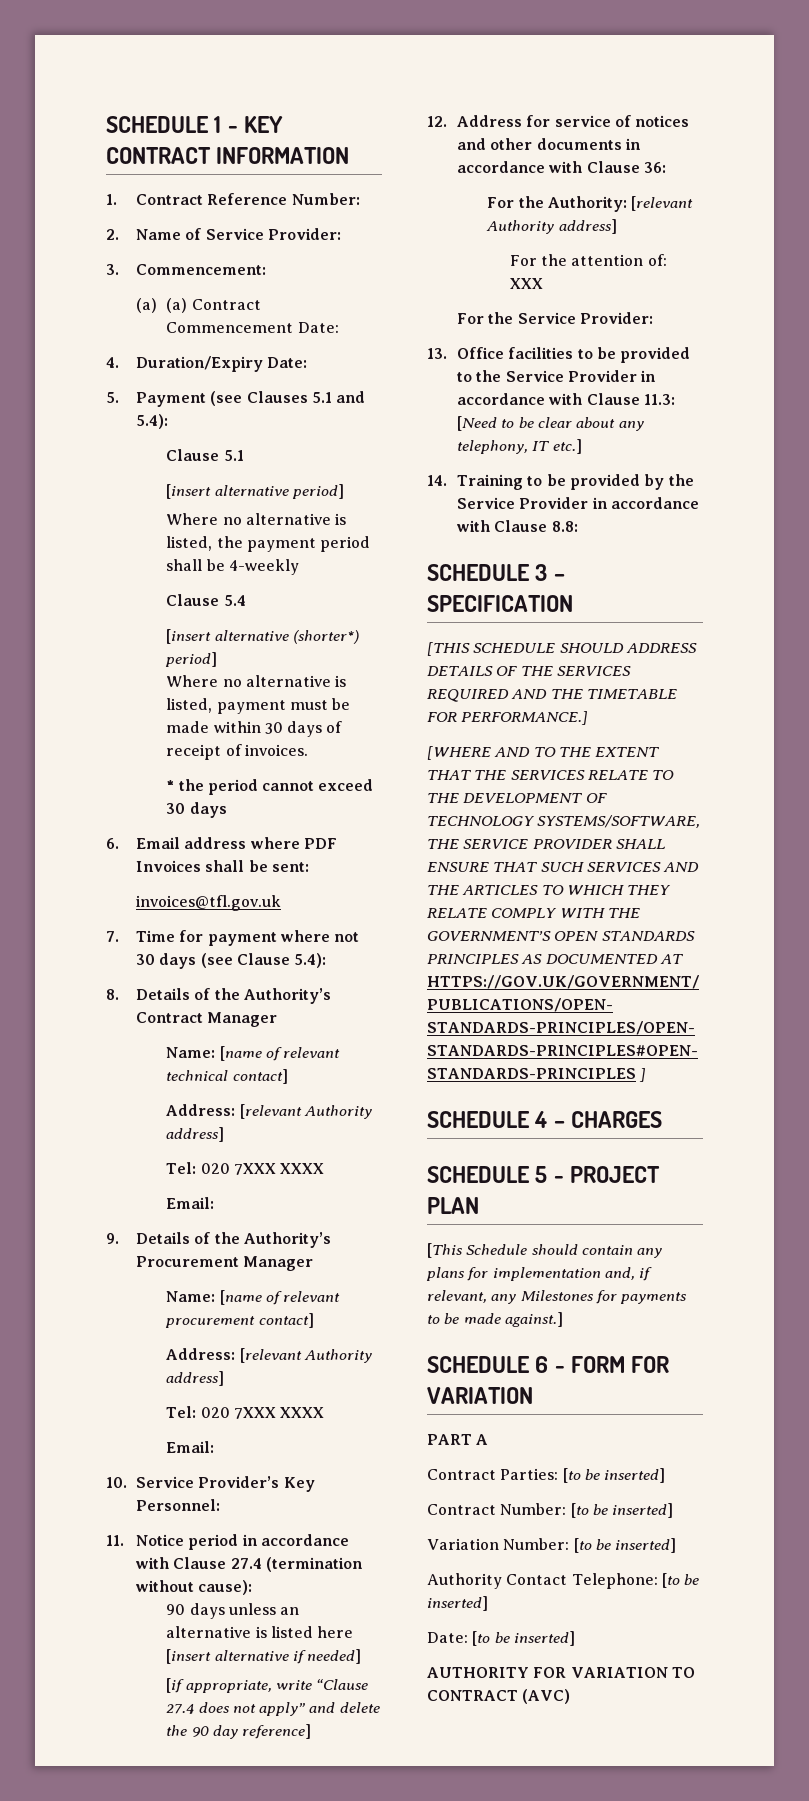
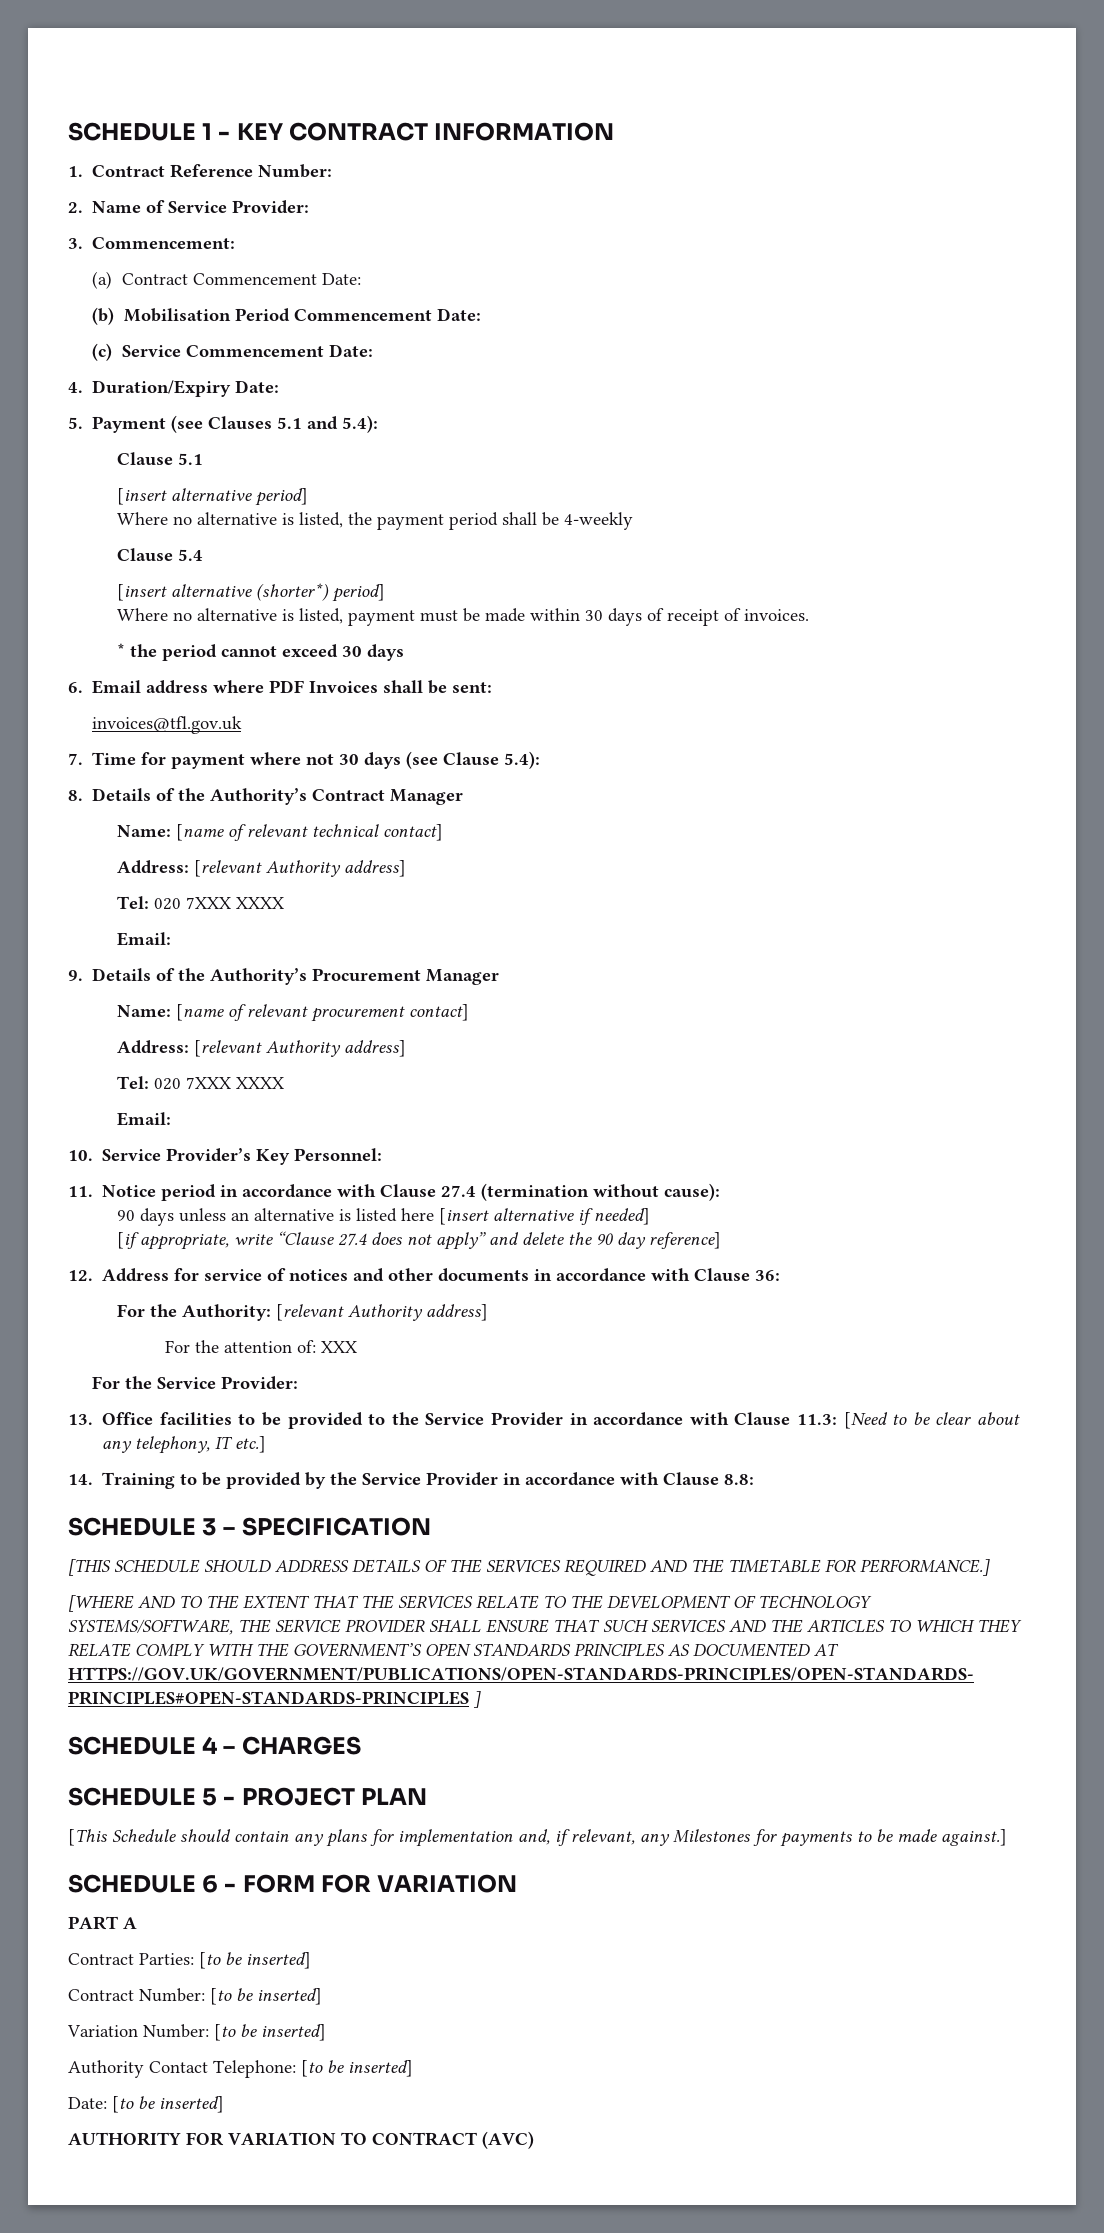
[166,298,188,313] (a) -> (113, 280) none
(339, 327) none -> [92,307,481,325] [92,343,373,361] // (b) Mobilisation Period Commencement Date: // (c) Service Commencement Date:

